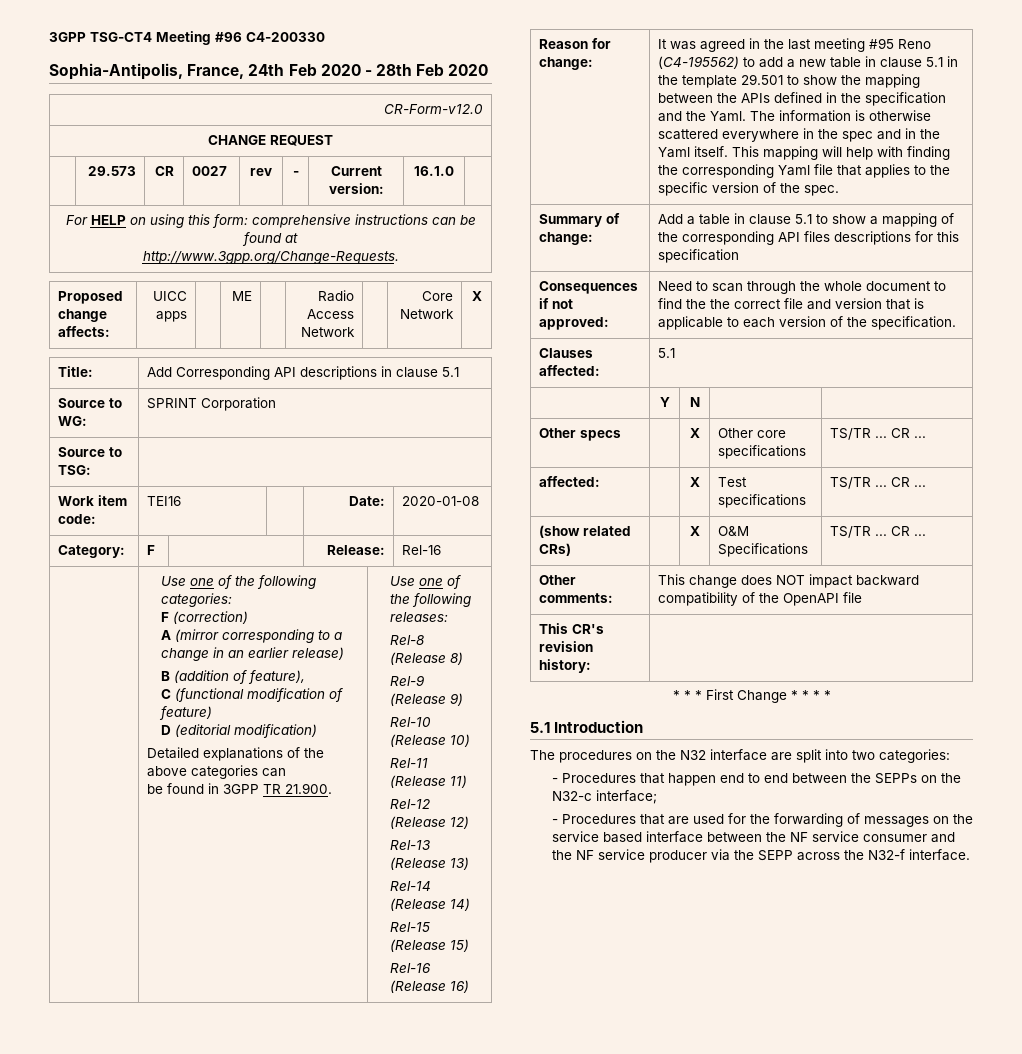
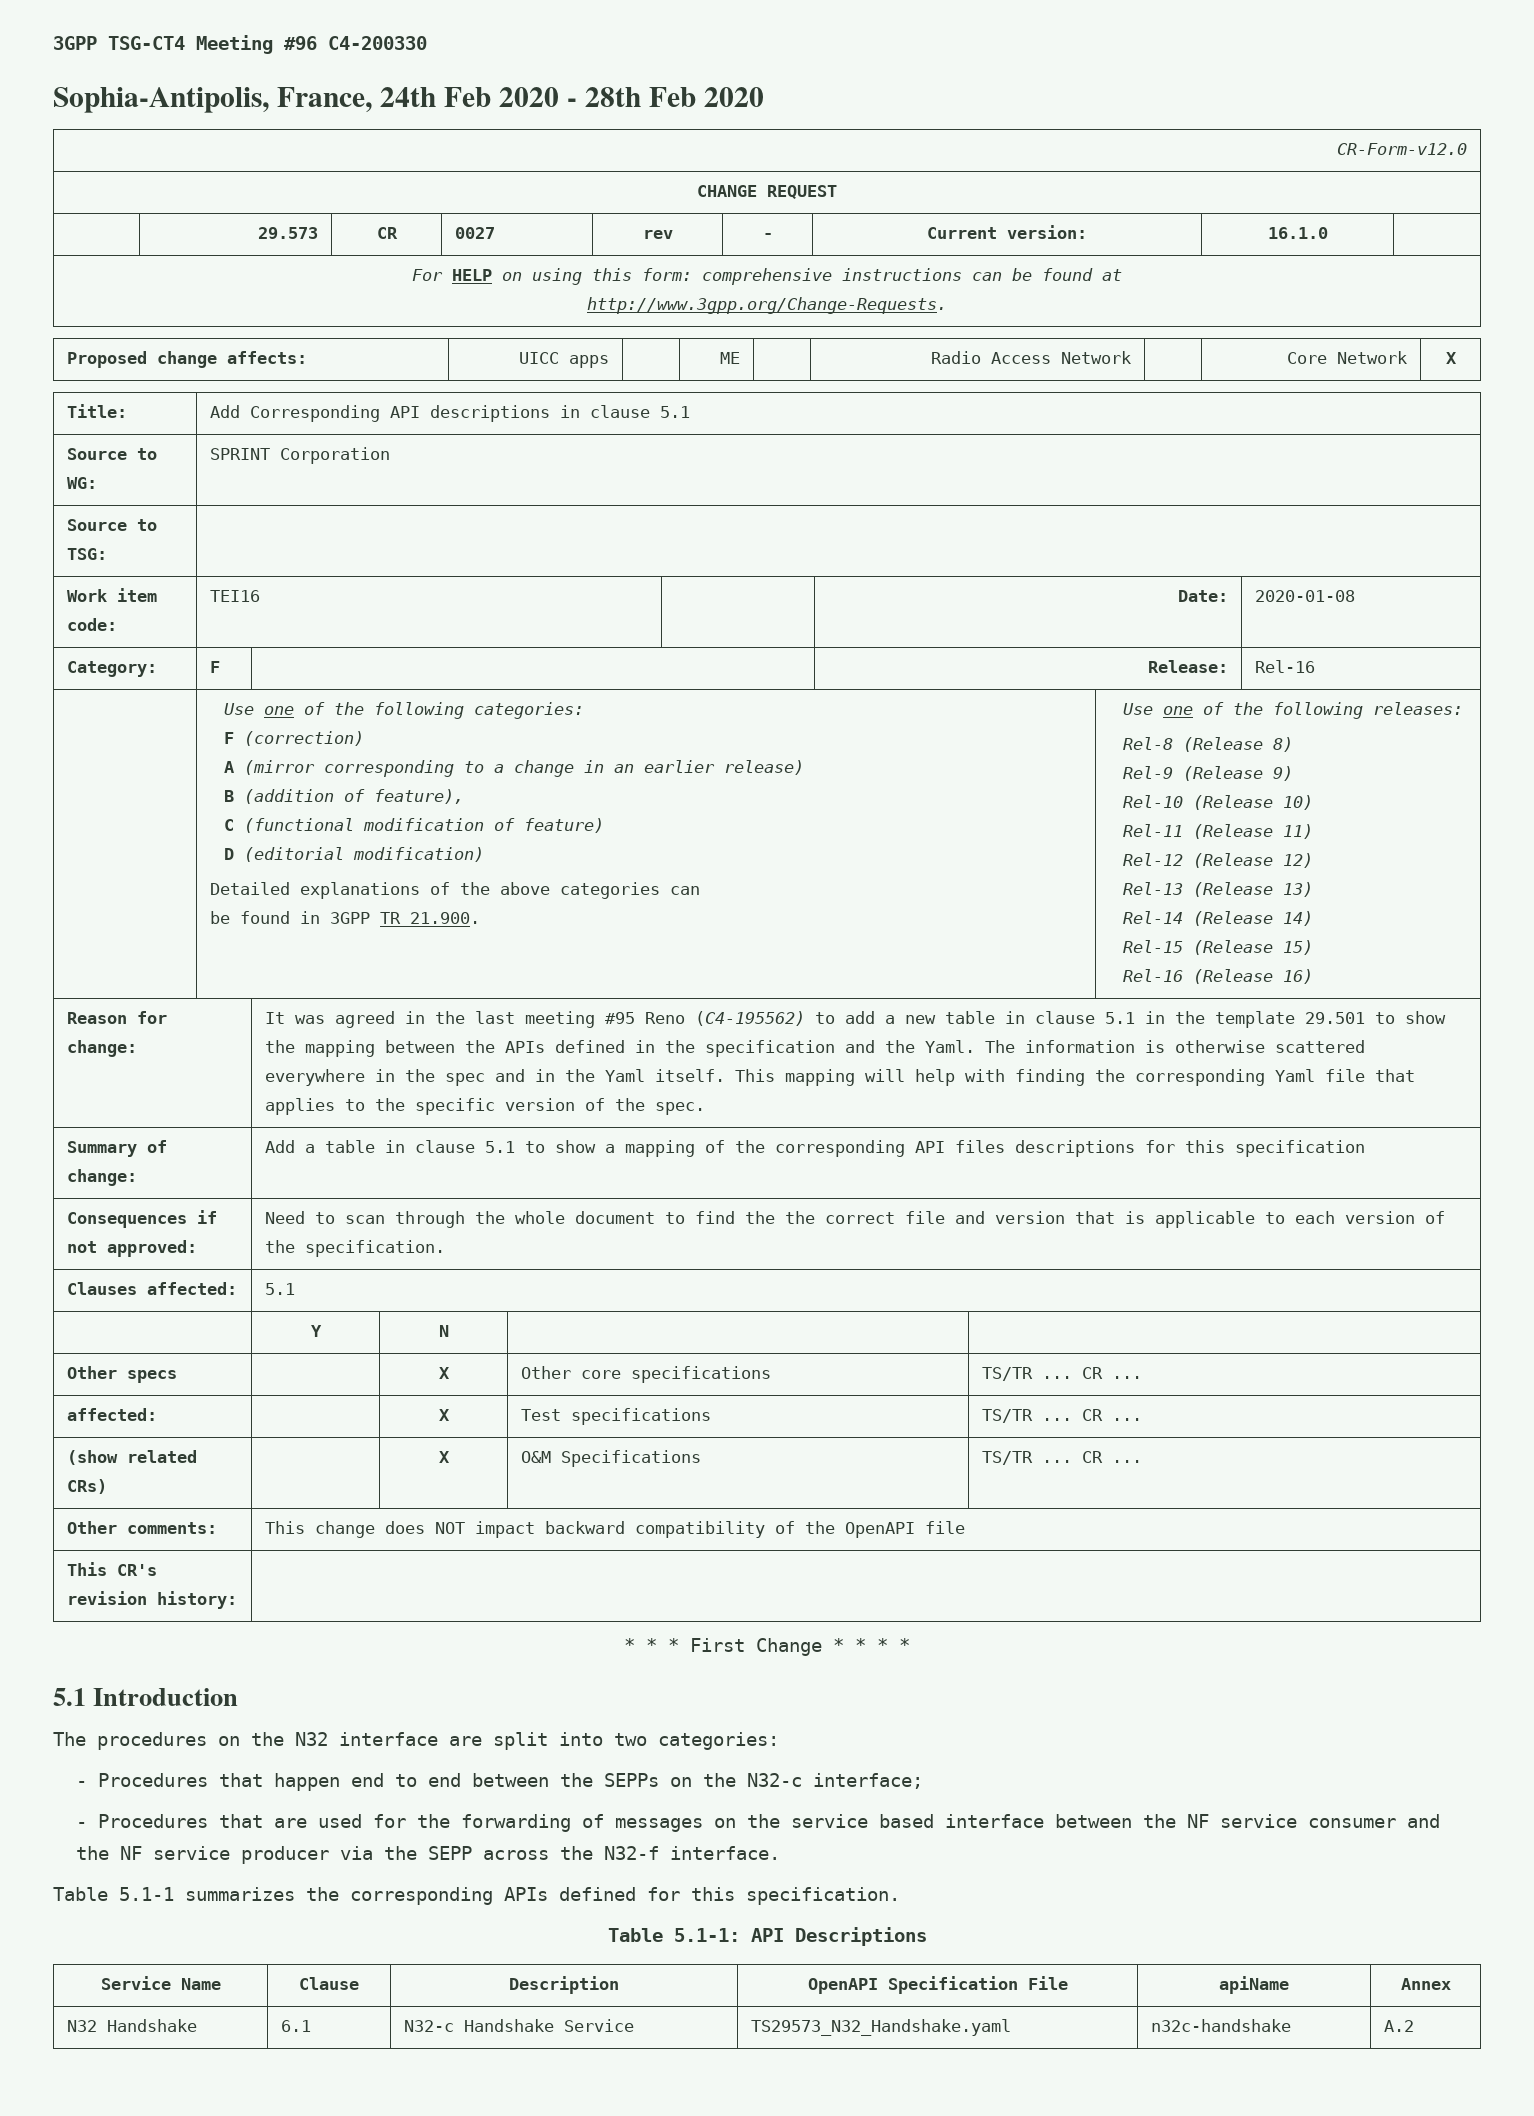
(970, 855) none -> [53,1887,900,1905] [607,1927,927,1946] [100,1976,221,1990] [299,1977,359,1990] [509,1976,619,1994] [807,1976,1068,1994] [1219,1976,1289,1994] [1400,1978,1451,1990] [66,2019,197,2032] [280,2020,311,2032] [403,2019,634,2032] [750,2019,1011,2036] [1150,2019,1291,2032] [1383,2020,1414,2032] // Table 5.1-1 summarizes the corresponding APIs defined for this specification. // Table 5.1-1: API Descriptions // Service Name | Clause | Description | OpenAPI Specification File | apiName | Annex // N32 Handshake | 6.1 | N32-c Handshake Service | TS29573_N32_Handshake.yaml | n32c-handshake | A.2

